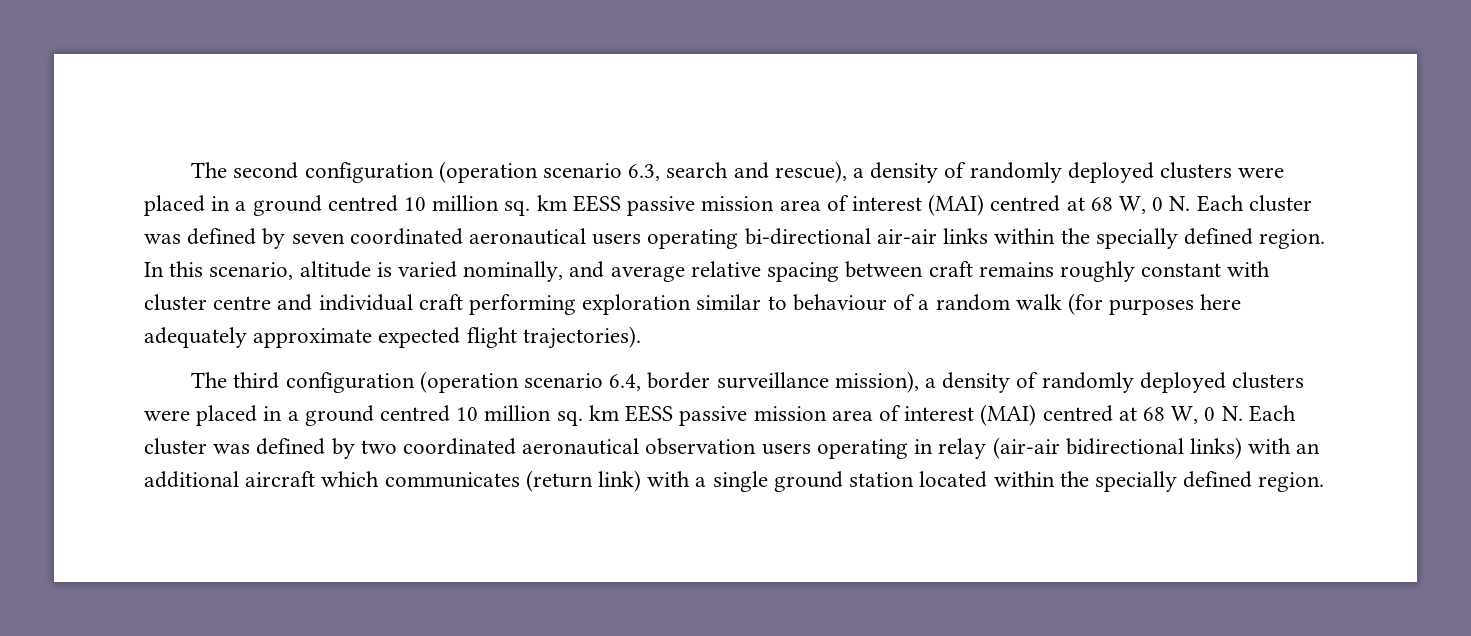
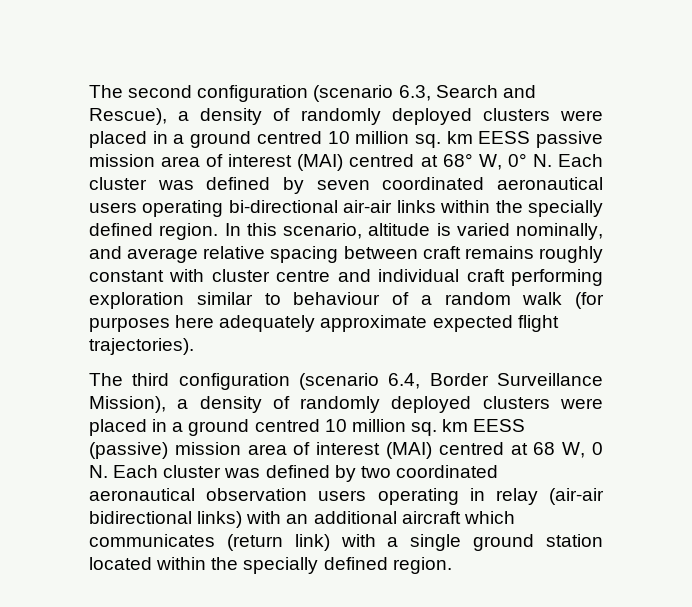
[438,161,847,183] (operation scenario 6.3, search and rescue), -> [313,85,536,102] [89,108,167,125] (scenario 6.3, Search and Rescue),
[1090,196,1164,214] 68 W, 0 -> [442,153,527,170] 68° W, 0°
[419,371,919,393] (operation scenario 6.4, border surveillance mission), -> [299,373,603,390] [89,396,166,413] (scenario 6.4, Border Surveillance Mission),
[679,406,748,426] passive -> [89,442,168,459] (passive)

